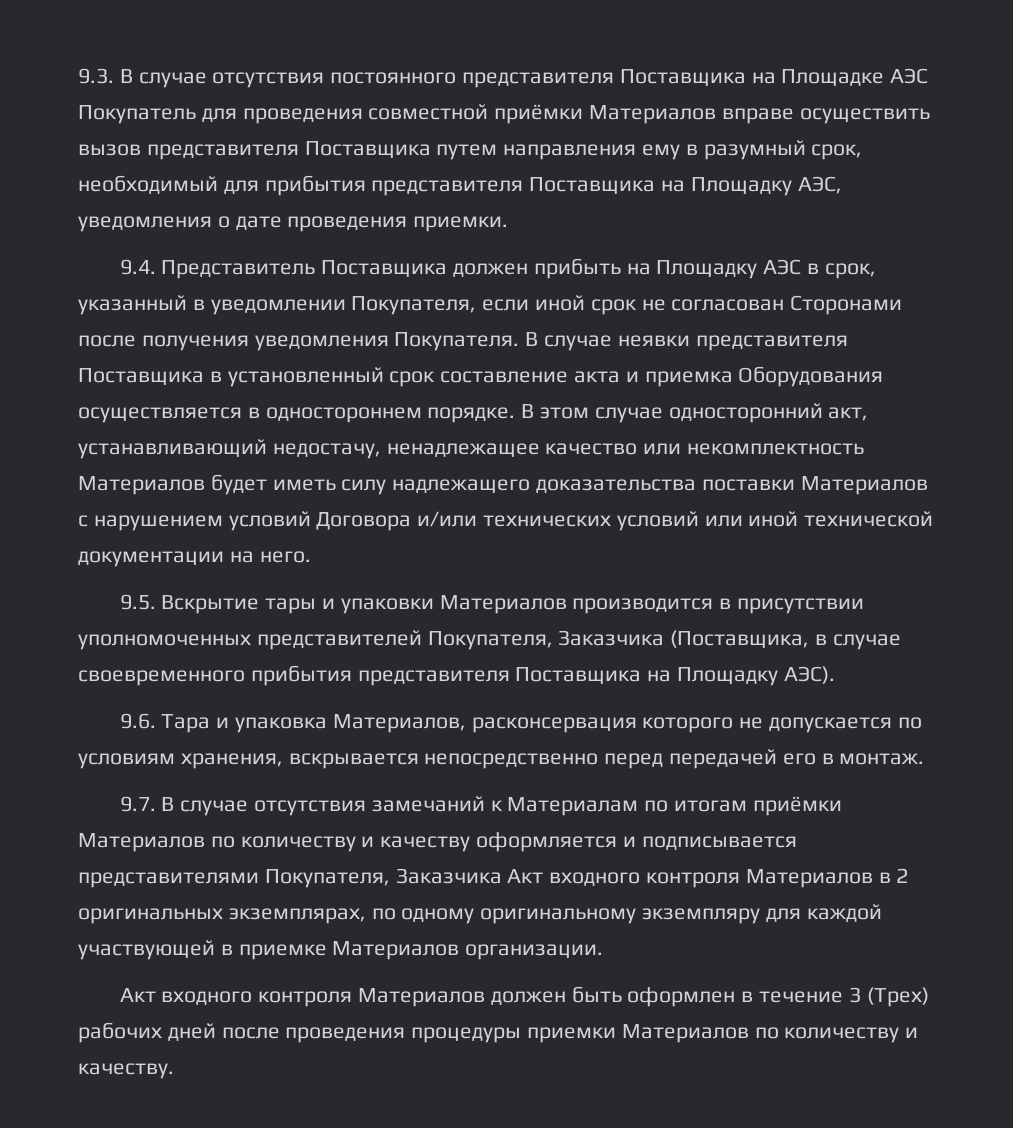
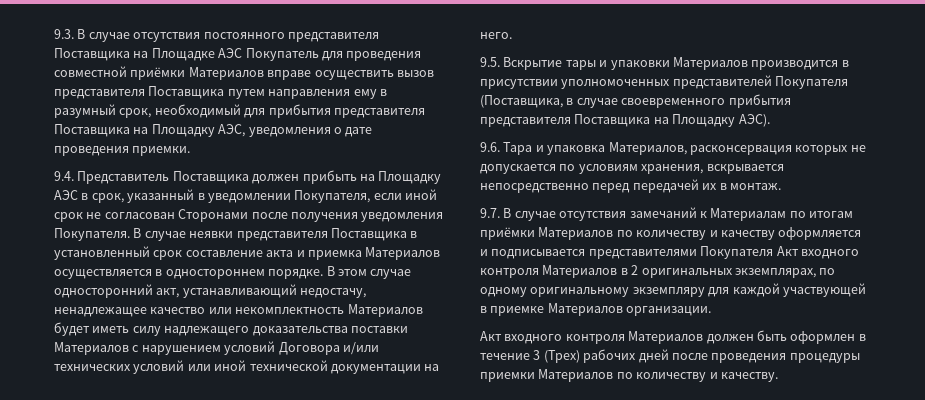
[738,366,884,387] Оборудования -> [365,247,441,260] Материалов
[427,630,665,650] Покупателя, Заказчика -> [775,76,849,89] Покупателя
[642,717,734,733] которого -> [795,145,849,155] которых
[782,753,816,765] его -> [702,183,718,190] их
[264,868,502,888] Покупателя, Заказчика -> [700,246,774,259] Покупателя

